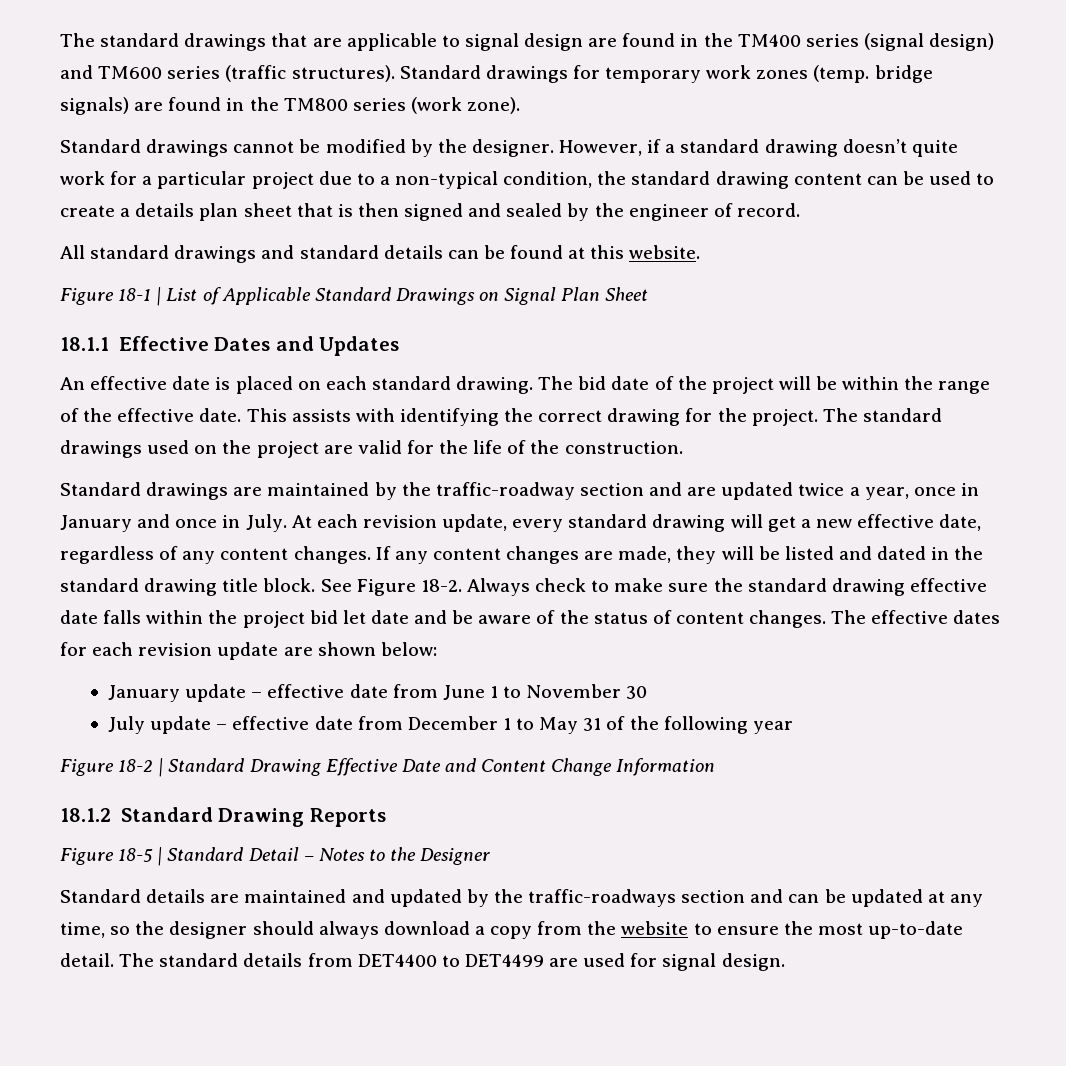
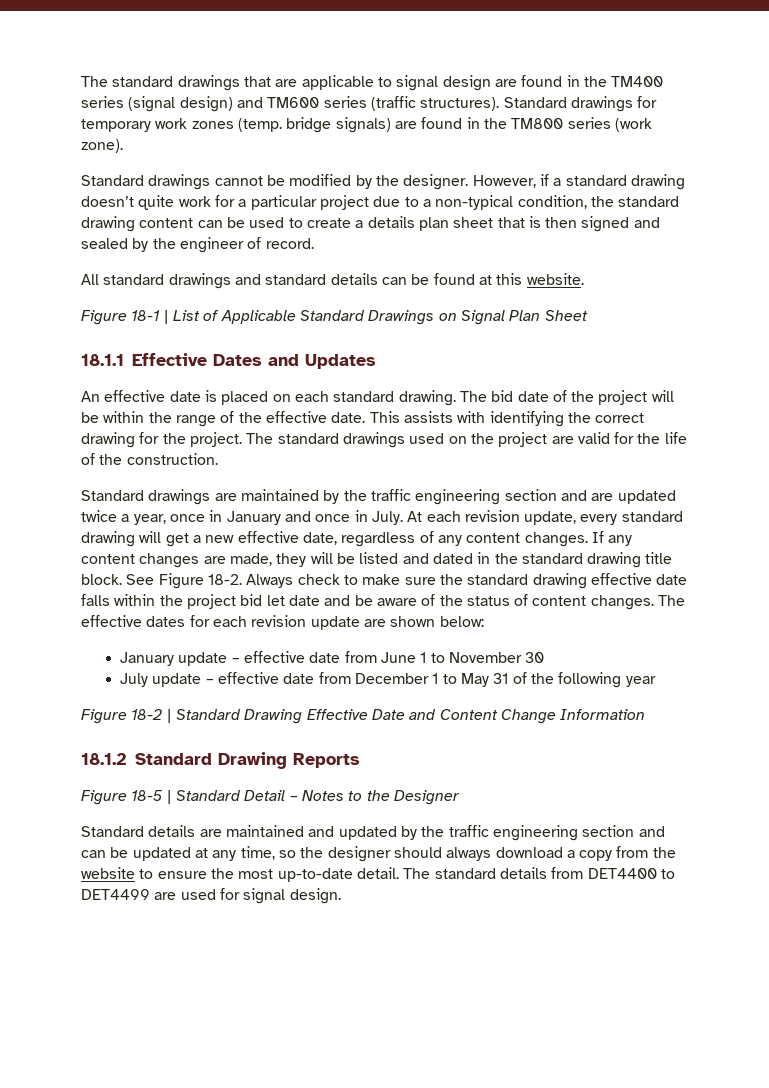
[435,482,575,500] traffic-roadway -> [370,489,501,505] traffic engineering
[528,889,677,907] traffic-roadways -> [448,825,578,841] traffic engineering

